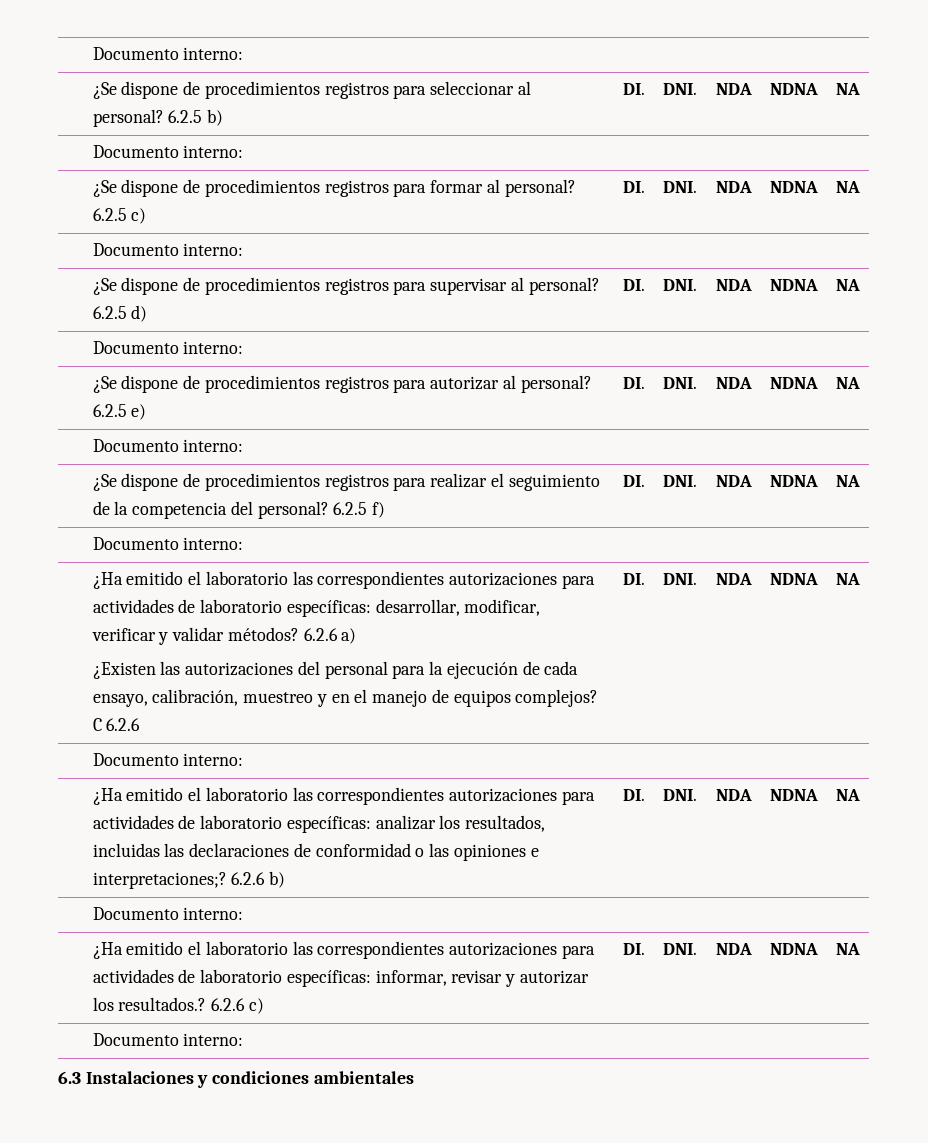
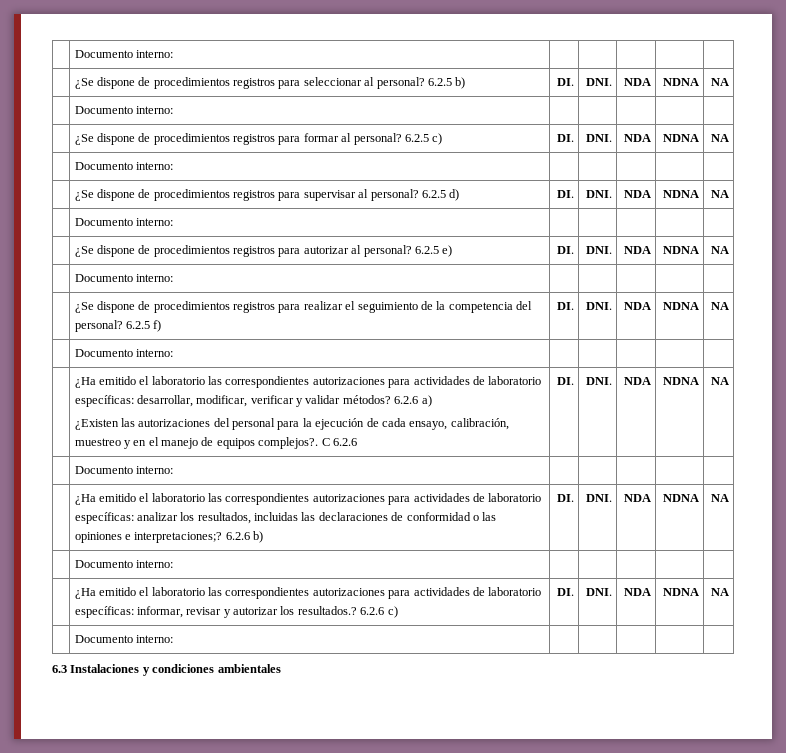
[515,689,599,707] complejos? -> [258,437,319,449] complejos?.

